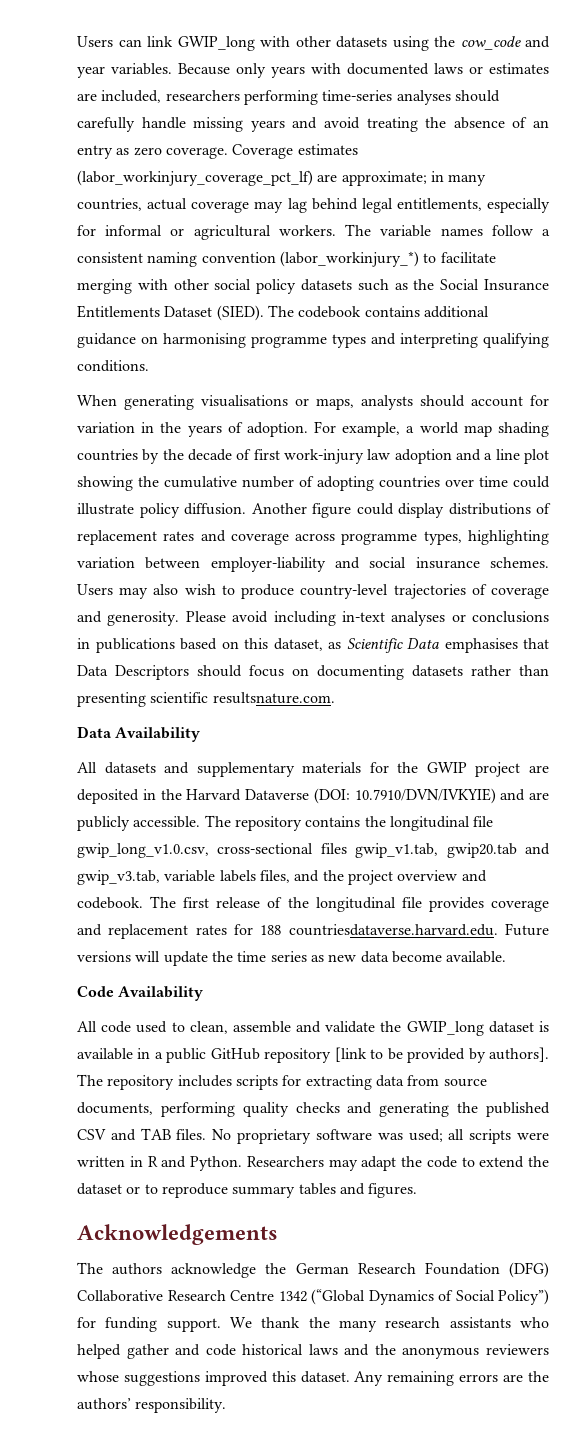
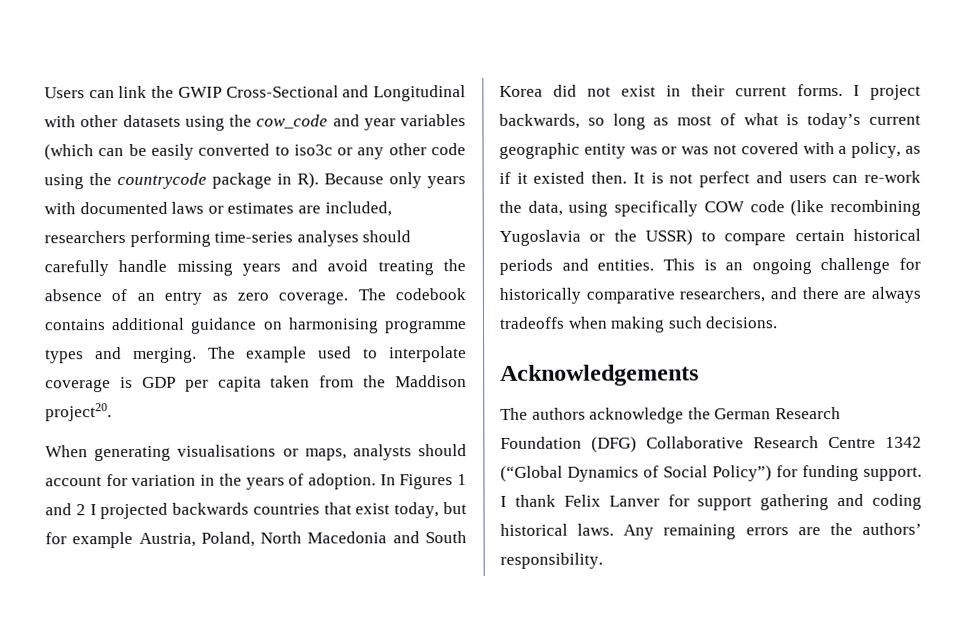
[177,36,255,51] GWIP_long -> [151,85,466,102] the GWIP Cross-Sectional and Longitudinal
[111,63,172,75] variables. -> [400,114,466,127] [44,143,466,161] [44,172,319,190] variables (which can be easily converted to iso3c or any other code using the countrycode package in R).
[232,144,358,159] [77,170,487,186] [77,198,550,213] [77,224,550,240] [77,251,496,267] [77,279,550,294] [77,305,264,321] Coverage estimates (labor_workinjury_coverage_pct_lf) are approximate; in many countries, actual coverage may lag behind legal entitlements, especially for informal or agricultural workers. The variable names follow a consistent naming convention (labor_workinjury_*) to facilitate merging with other social policy datasets such as the Social Insurance Entitlements Dataset (SIED). -> (349, 298) none
[400,333,549,348] [77,360,149,372] interpreting qualifying conditions. -> [132,346,467,363] [45,375,467,393] [45,403,112,422] merging. The example used to interpolate coverage is GDP per capita taken from the Maddison project20.
[314,421,549,437] [77,449,549,464] [77,476,550,491] [77,503,551,518] [77,530,549,545] [77,557,549,572] [77,584,549,599] [77,611,549,626] [77,638,549,653] [77,665,549,680] [77,692,335,707] [77,726,201,742] [77,762,549,777] [77,788,549,804] [77,815,494,831] [77,843,551,858] [77,870,487,885] [77,896,549,912] [77,923,549,939] [77,951,507,966] [77,986,204,1001] [77,1021,549,1036] [77,1047,549,1063] [77,1074,487,1090] [77,1102,550,1117] [77,1128,549,1144] [77,1156,549,1171] [77,1183,418,1198] For example, a world map shading countries by the decade of first work-injury law adoption and a line plot showing the cumulative number of adopting countries over time could illustrate policy diffusion. Another figure could display distributions of replacement rates and coverage across programme types, highlighting variation between employer-liability and social insurance schemes. Users may also wish to produce country-level trajectories of coverage and generosity. Please avoid including in-text analyses or conclusions in publications based on this dataset, as Scientific Data emphasises that Data Descriptors should focus on documenting datasets rather than presenting scientific resultsnature.com. // Data Availability // All datasets and supplementary materials for the GWIP project are deposited in the Harvard Dataverse (DOI: 10.7910/DVN/IVKYIE) and are publicly accessible. The repository contains the longitudinal file gwip_long_v1.0.csv, cross-sectional files gwip_v1.tab, gwip20.tab and gwip_v3.tab, variable labels files, and the project overview and codebook. The first release of the longitudinal file provides coverage and replacement rates for 188 countriesdataverse.harvard.edu. Future versions will update the time series as new data become available. // Code Availability // All code used to clean, assemble and validate the GWIP_long dataset is available in a public GitHub repository [link to be provided by authors]. The repository includes scripts for extracting data from source documents, performing quality checks and generating the published CSV and TAB files. No proprietary software was used; all scripts were written in R and Python. Researchers may adapt the code to extend the dataset or to reproduce summary tables and figures. -> [379,474,467,490] [45,502,467,520] [45,531,467,549] [499,83,921,100] [499,112,921,130] [499,141,921,159] [499,170,921,188] [499,199,921,217] [499,228,921,246] [499,257,921,275] [499,286,921,304] [499,316,779,333] In Figures 1 and 2 I projected backwards countries that exist today, but for example Austria, Poland, North Macedonia and South Korea did not exist in their current forms. I project backwards, so long as most of what is today’s current geographic entity was or was not covered with a policy, as if it existed then. It is not perfect and users can re-work the data, using specifically COW code (like recombining Yugoslavia or the USSR) to compare certain historical periods and entities. This is an ongoing challenge for historically comparative researchers, and there are always tradeoffs when making such decisions.
[230,1317,549,1332] [77,1344,549,1359] [77,1371,350,1386] We thank the many research assistants who helped gather and code historical laws and the anonymous reviewers whose suggestions improved this dataset. -> [500,493,922,511] [500,523,615,536] I thank Felix Lanver for support gathering and coding historical laws.

